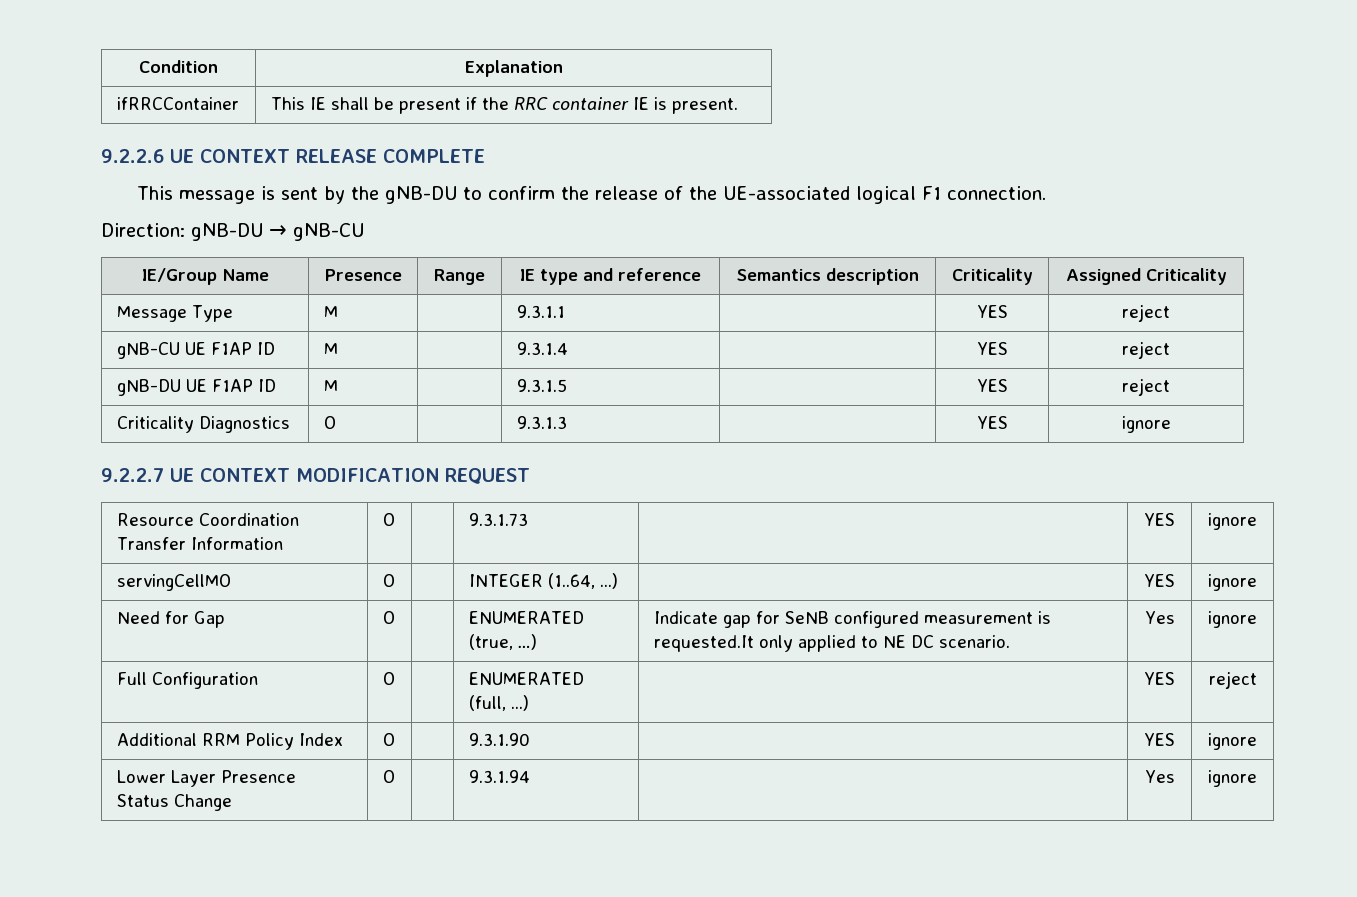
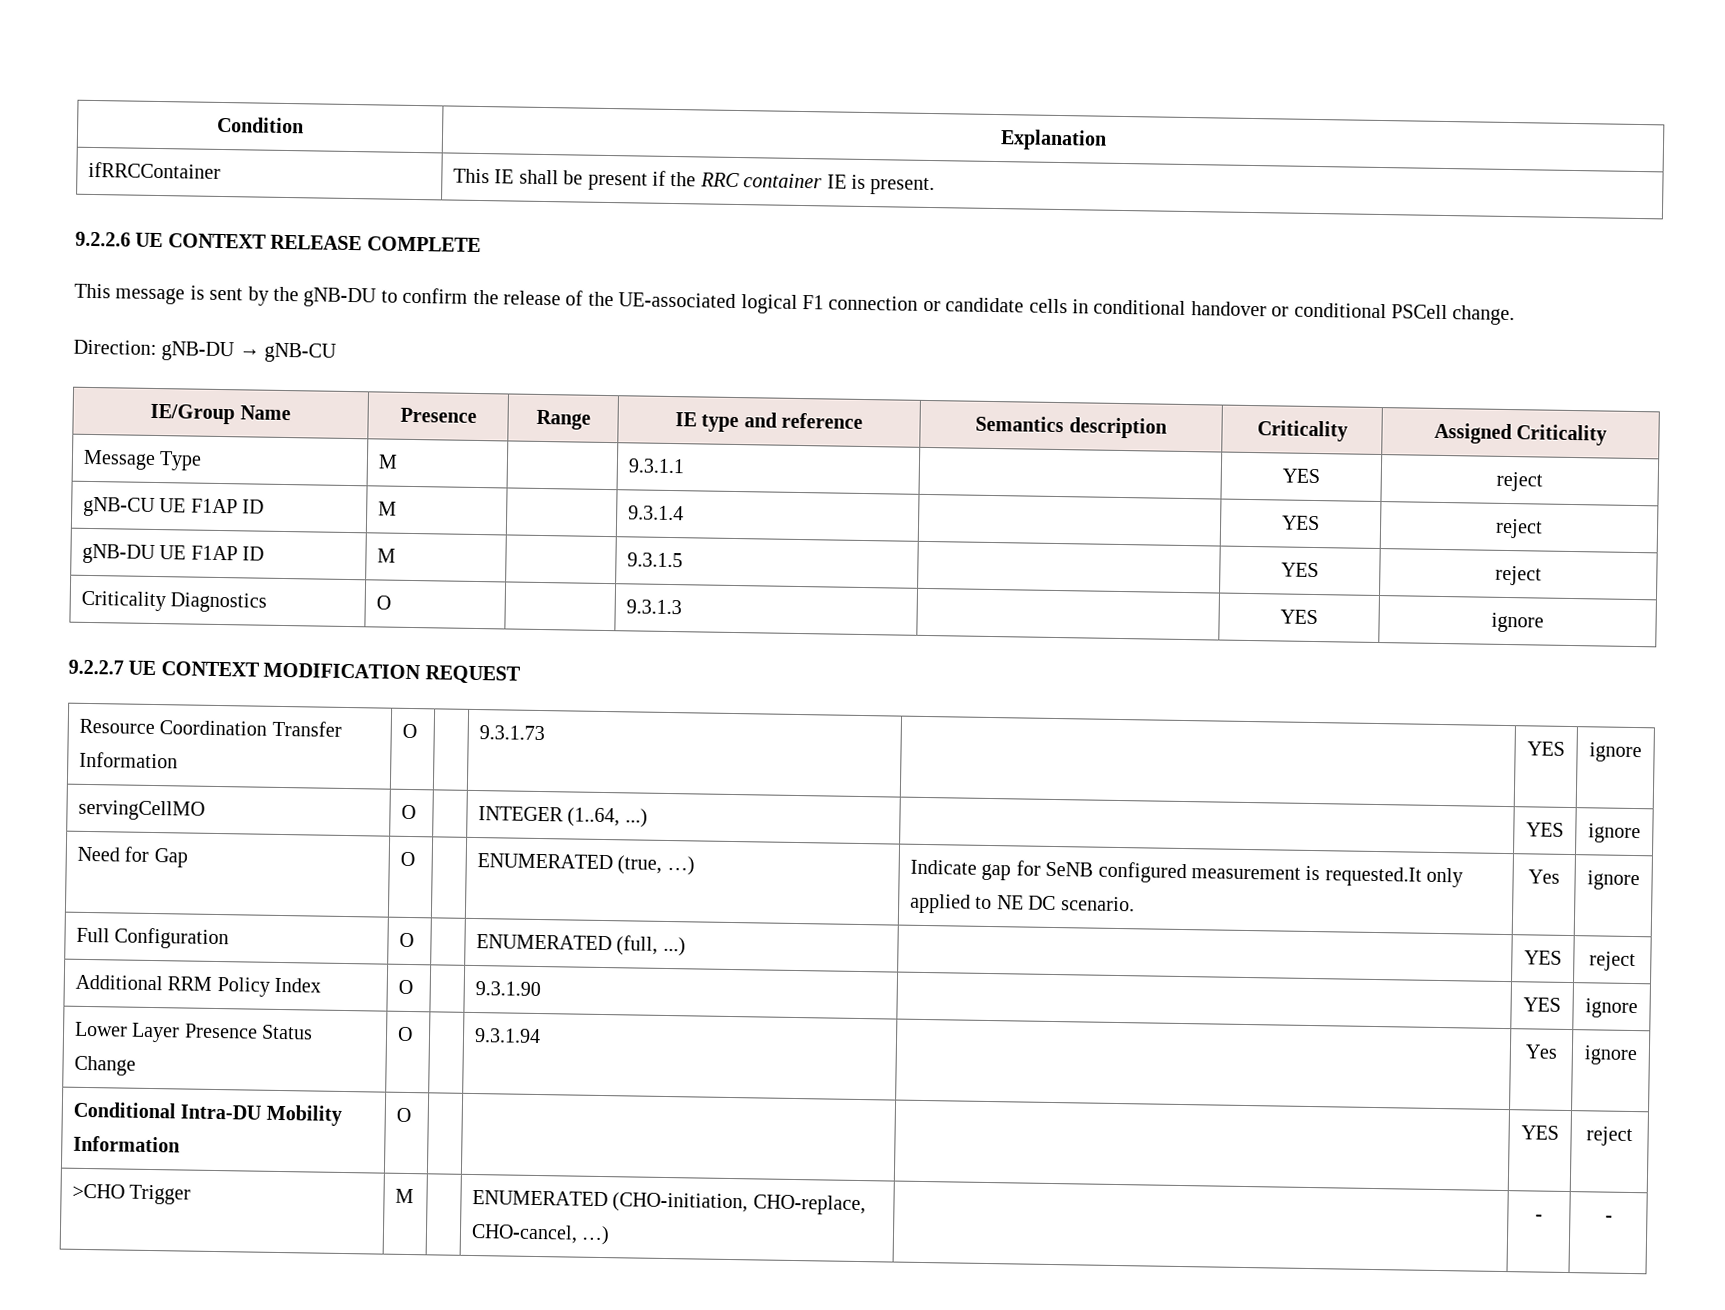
[947,186,1047,200] connection. -> [828,295,1516,326] connection or candidate cells in conditional handover or conditional PSCell change.
(1257, 778) none -> [72,1101,342,1126] [72,1135,180,1153] [395,1107,411,1123] [1521,1125,1559,1140] [1586,1126,1633,1147] [71,1183,192,1205] [394,1188,414,1204] [471,1189,866,1216] [470,1223,611,1246] [1535,1214,1543,1221] [1604,1215,1613,1222] // Conditional Intra-DU Mobility Information | O | | | | YES | reject // >CHO Trigger | M | | ENUMERATED (CHO-initiation, CHO-replace, CHO-cancel, …) | | - | -

